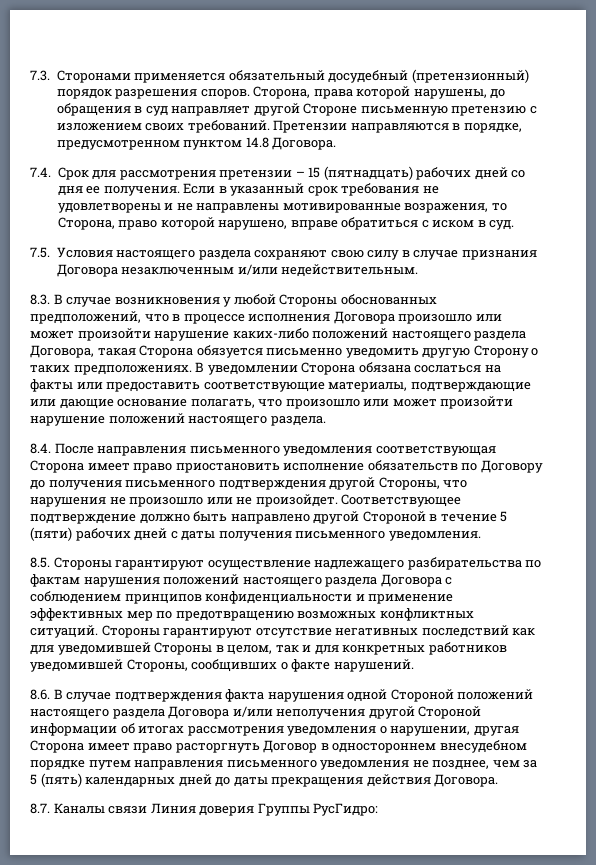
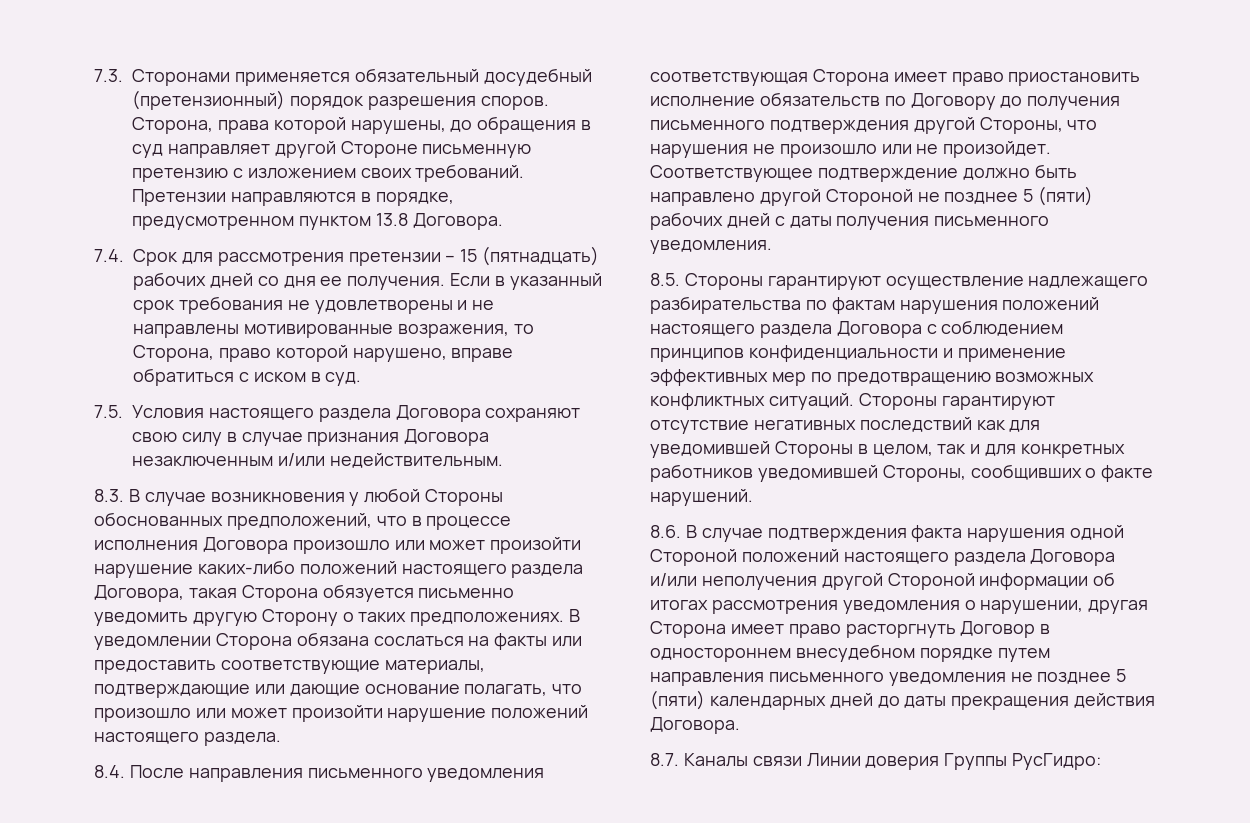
[245,137,269,148] 14.8 -> [375,213,408,226] 13.8
(251, 255) none -> [395,405,481,422] Договора
[429,514,497,522] в течение -> [917,192,1019,204] не позднее
[432,760,538,770] [30,773,82,787] позднее, чем за 5 (пять) -> [1037,669,1127,684] [650,690,705,710] позднее 5 (пяти)
[150,803,196,813] Линия -> [806,753,861,767] Линии

